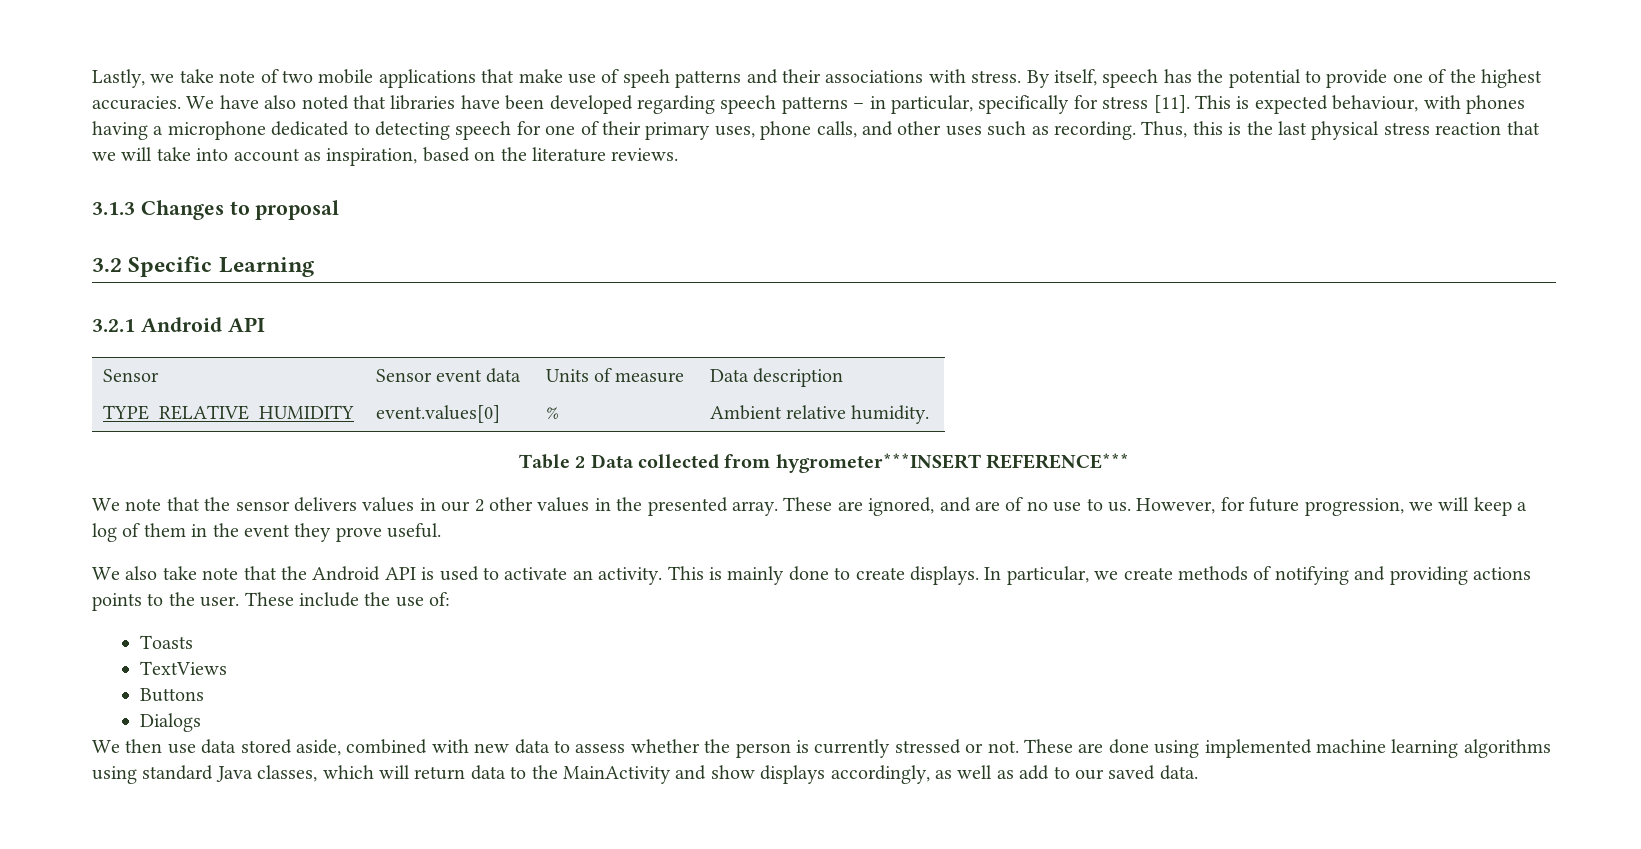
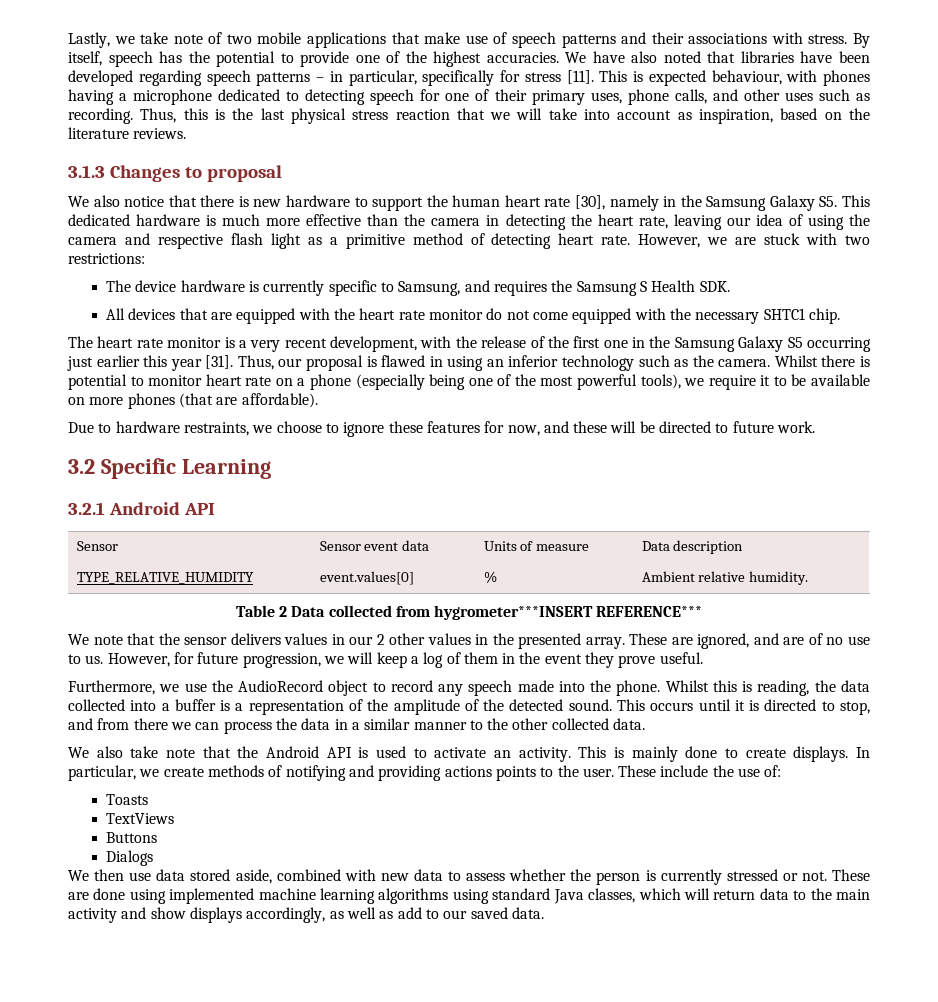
[622,69,670,88] speeh -> [511,32,556,48] speech
(340, 210) none -> [68,195,870,211] [68,214,871,230] [68,233,871,249] [68,253,145,264] [106,280,730,296] [106,308,840,324] [68,336,872,352] [67,355,870,371] [68,374,870,390] [68,393,318,409] [68,421,816,437] // We also notice that there is new hardware to support the human heart rate [30], namely in the Samsung Galaxy S5. This dedicated hardware is much more effective than the camera in detecting the heart rate, leaving our idea of using the camera and respective flash light as a primitive method of detecting heart rate. However, we are stuck with two restrictions: // The device hardware is currently specific to Samsung, and requires the Samsung S Health SDK. // All devices that are equipped with the heart rate monitor do not come equipped with the necessary SHTC1 chip. // The heart rate monitor is a very recent development, with the release of the first one in the Samsung Galaxy S5 occurring just earlier this year [31]. Thus, our proposal is flawed in using an inferior technology such as the camera. Whilst there is potential to monitor heart rate on a phone (especially being one of the most powerful tools), we require it to be available on more phones (that are affordable). // Due to hardware restraints, we choose to ignore these features for now, and these will be directed to future work.
(442, 530) none -> [68,680,871,696] [68,699,871,715] [68,718,646,734] // Furthermore, we use the AudioRecord object to record any speech made into the phone. Whilst this is reading, the data collected into a buffer is a representation of the amplitude of the detected sound. This occurs until it is directed to stop, and from there we can process the data in a similar manner to the other collected data.
[562,766,671,784] MainActivity -> [835,889,870,900] [68,908,117,923] main activity

